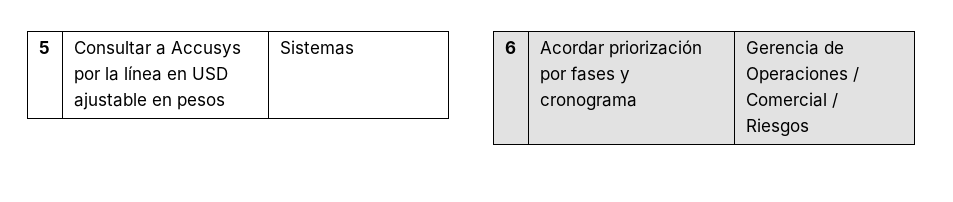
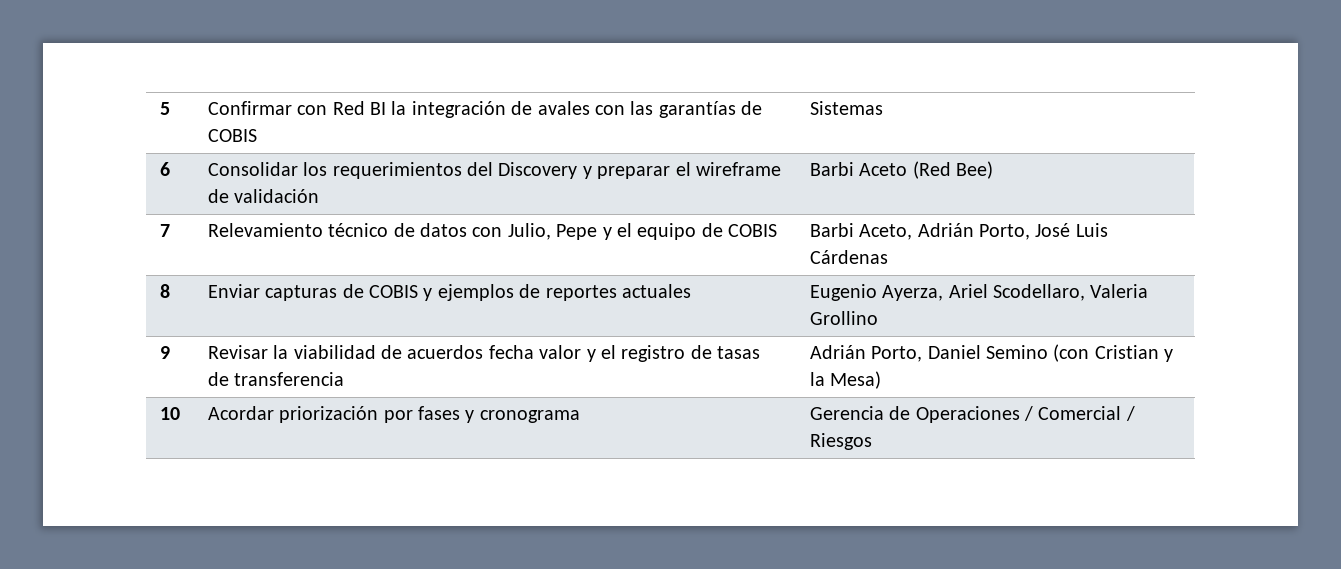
[73,41,241,58] [73,66,228,84] [73,92,225,110] [279,40,354,55] [504,41,516,54] Consultar a Accusys por la línea en USD ajustable en pesos | Sistemas // 6 -> [207,101,763,118] [207,129,257,142] [809,101,883,115] [159,162,170,176] [207,162,782,179] [207,189,320,203] [809,161,994,179] [159,224,170,237] [207,223,778,240] [809,223,1108,240] [809,250,888,264] [159,284,170,298] [207,284,692,301] [809,284,1149,301] [809,311,878,325] [159,346,170,359] [207,345,761,362] [207,372,345,386] [809,344,1174,362] [809,371,882,389] [159,407,180,420] Confirmar con Red BI la integración de avales con las garantías de COBIS | Sistemas // 6 | Consolidar los requerimientos del Discovery y preparar el wireframe de validación | Barbi Aceto (Red Bee) // 7 | Relevamiento técnico de datos con Julio, Pepe y el equipo de COBIS | Barbi Aceto, Adrián Porto, José Luis Cárdenas // 8 | Enviar capturas de COBIS y ejemplos de reportes actuales | Eugenio Ayerza, Ariel Scodellaro, Valeria Grollino // 9 | Revisar la viabilidad de acuerdos fecha valor y el registro de tasas de transferencia | Adrián Porto, Daniel Semino (con Cristian y la Mesa) // 10

